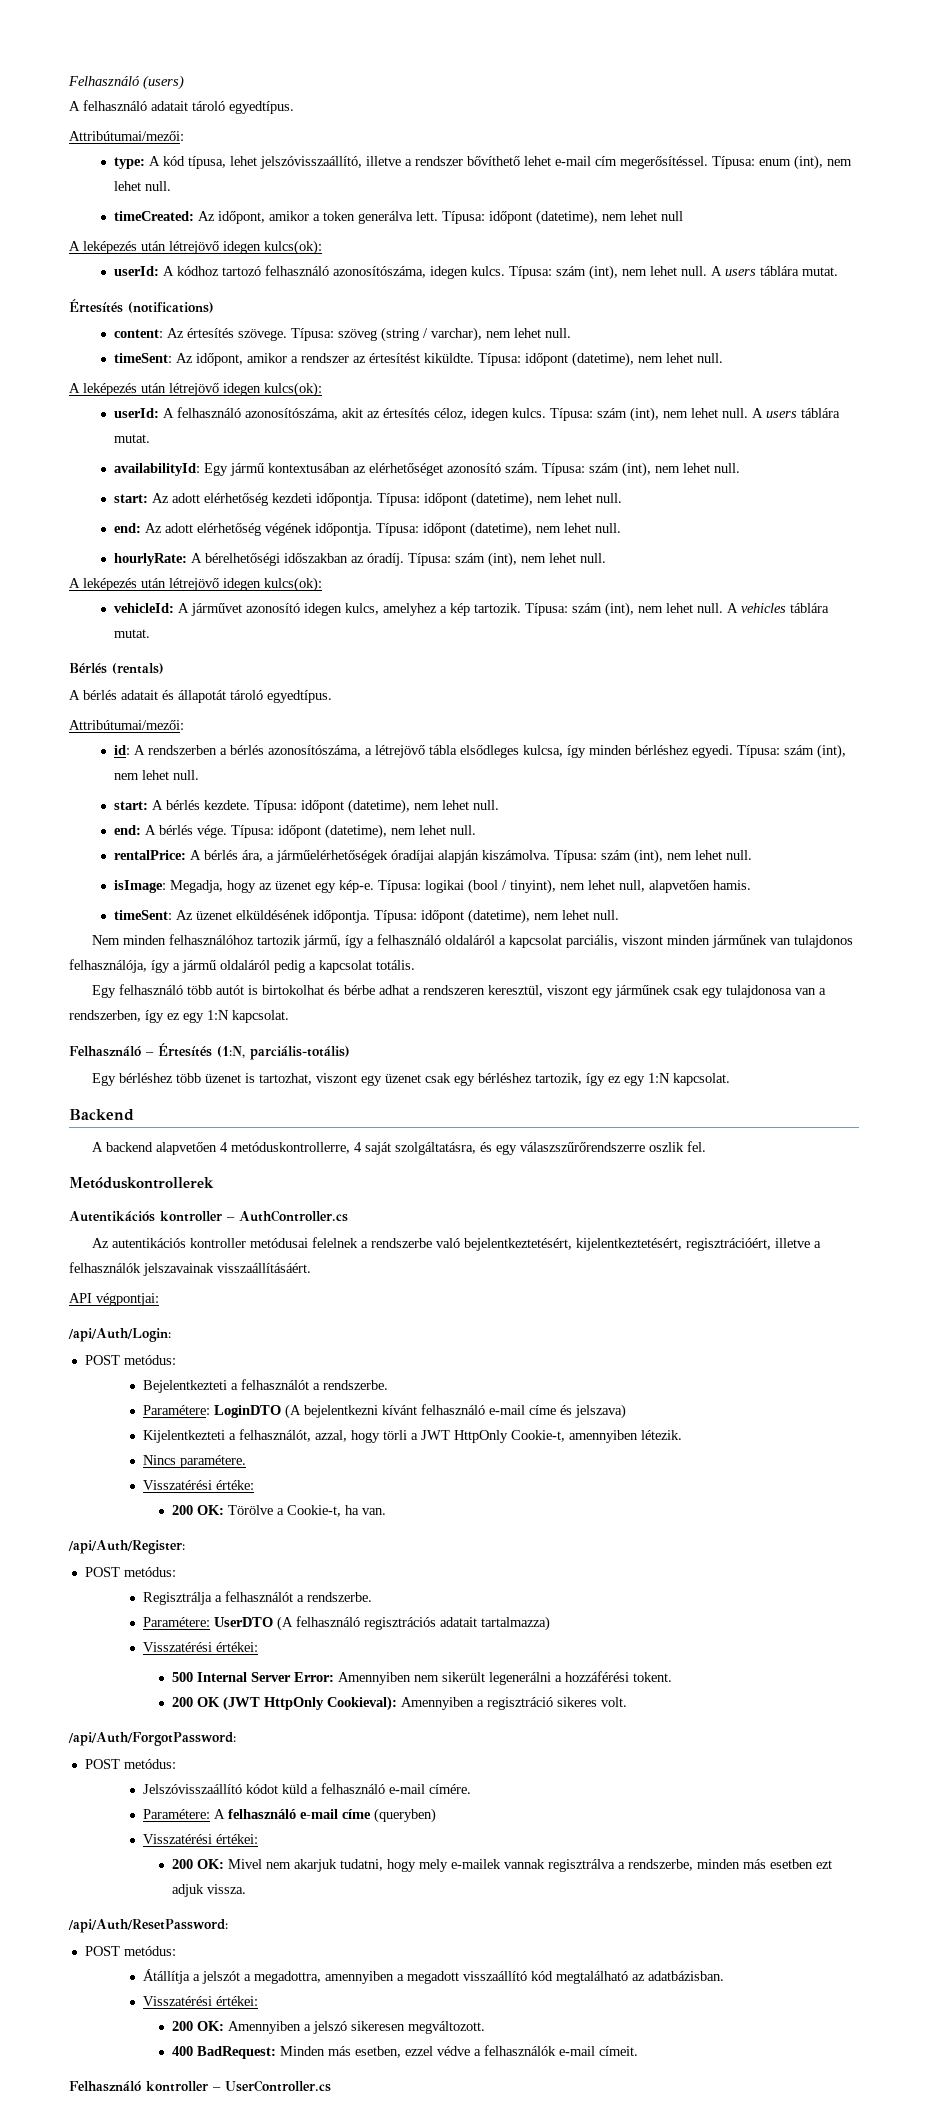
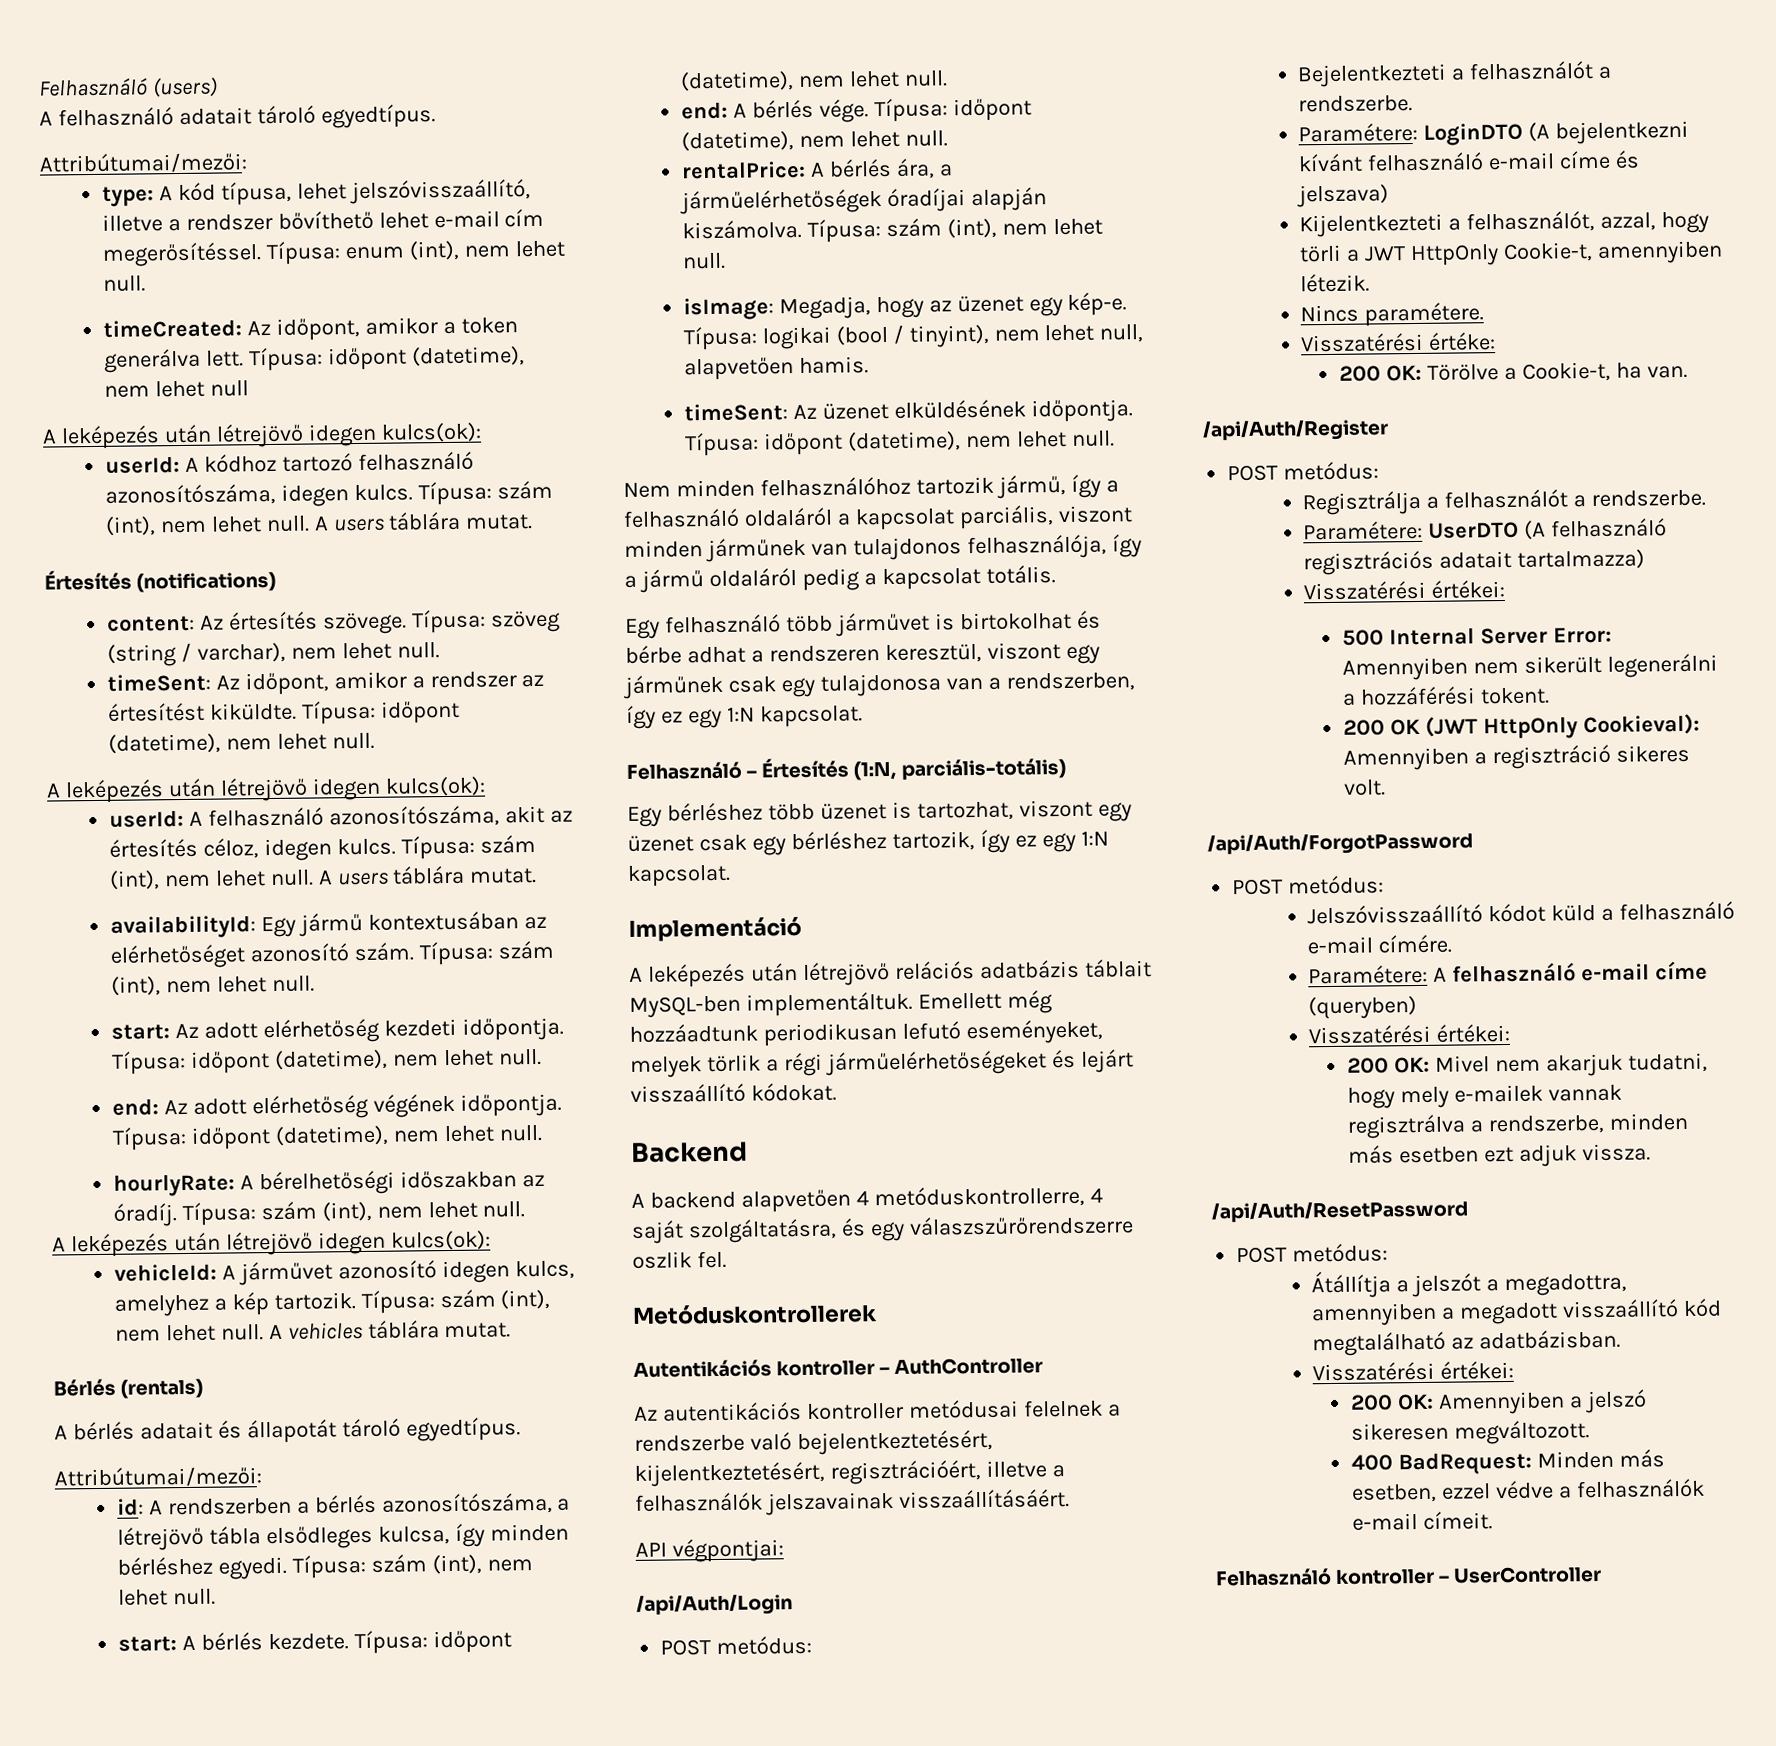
[215,985,244,995] autót -> [835,612,930,637] járművet
(730, 1079) none -> [628,915,802,942] [629,959,1152,988] [629,990,1053,1018] [629,1019,1103,1047] [630,1049,1134,1078] [630,1082,837,1103] // Implementáció // A leképezés után létrejövő relációs adatbázis táblait MySQL-ben implementáltuk. Emellett még hozzáadtunk periodikusan lefutó eseményeket, melyek törlik a régi járműelérhetőségeket és lejárt visszaállító kódokat.
[239,1210,348,1222] AuthController.cs -> [894,1357,1044,1375] AuthController
[68,1328,171,1342] /api/Auth/Login: -> [636,1594,793,1616] /api/Auth/Login
[68,1540,185,1554] /api/Auth/Register: -> [1202,419,1389,442] /api/Auth/Register
[68,1732,236,1746] /api/Auth/ForgotPassword: -> [1207,832,1473,856] /api/Auth/ForgotPassword
[68,1919,228,1933] /api/Auth/ResetPassword: -> [1211,1200,1468,1223] /api/Auth/ResetPassword
[225,2080,331,2092] UserController.cs -> [1453,1565,1603,1584] UserController

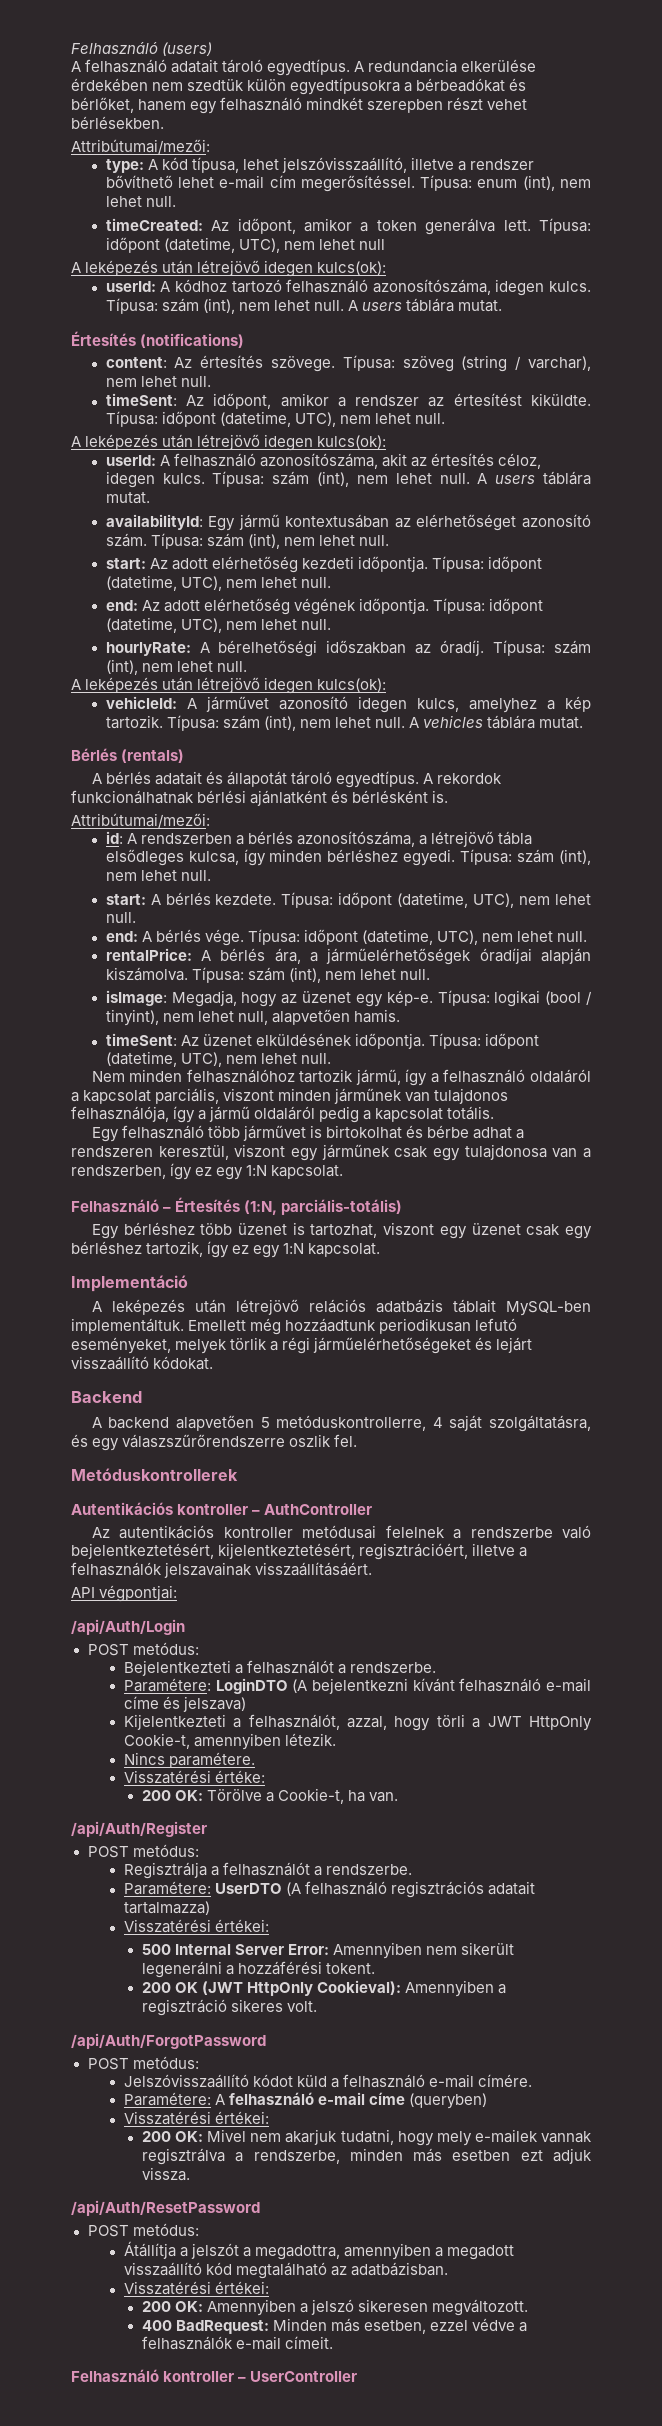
(436, 116) none -> [354,59,537,73] [71,78,527,95] [71,97,528,114] [71,116,164,129] A redundancia elkerülése érdekében nem szedtük külön egyedtípusokra a bérbeadókat és bérlőket, hanem egy felhasználó mindkét szerepben részt vehet bérlésekben.
[411,346,525,367] (datetime), -> [163,237,280,253] (datetime, UTC),
[107,733,221,754] (datetime), -> [219,411,336,427] (datetime, UTC),
[273,1049,388,1070] (datetime), -> [105,575,222,591] (datetime, UTC),
[274,1125,389,1146] (datetime), -> [105,617,222,633] (datetime, UTC),
(521, 1429) none -> [423,773,503,784] [71,790,449,806] A rekordok funkcionálhatnak bérlési ajánlatként és bérlésként is.
[679,71,794,92] (datetime), -> [397,892,515,908] (datetime, UTC),
[680,131,794,152] (datetime), -> [361,929,479,945] (datetime, UTC),
[846,431,961,452] (datetime), -> [105,1051,222,1067] (datetime, UTC),
[855,1190,869,1206] 4 -> [260,1417,270,1428] 5

